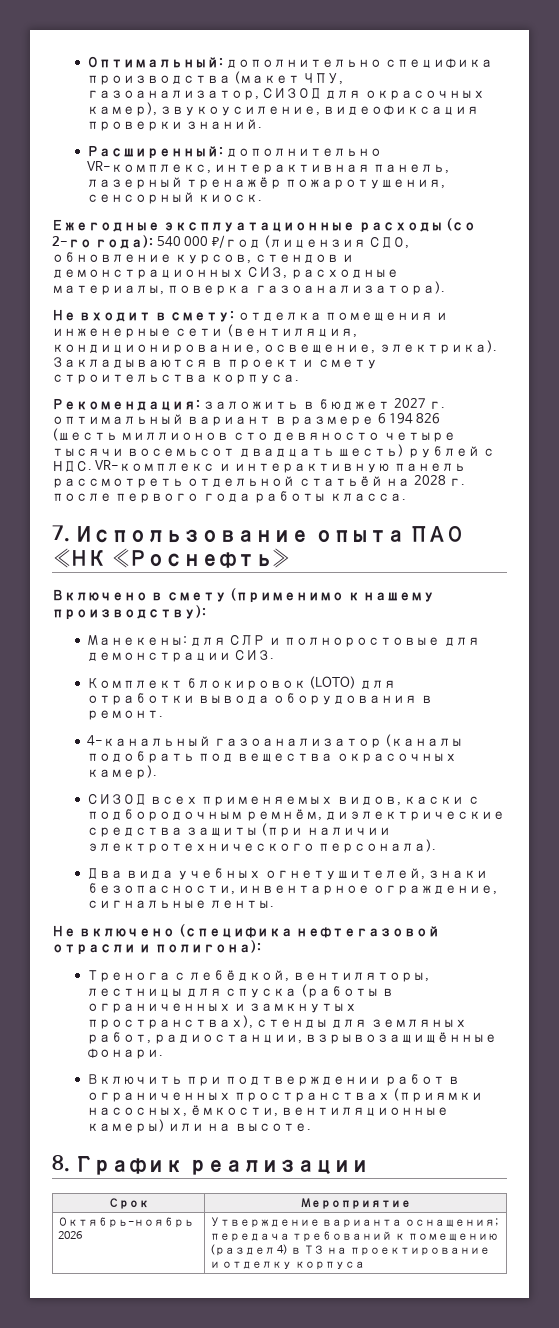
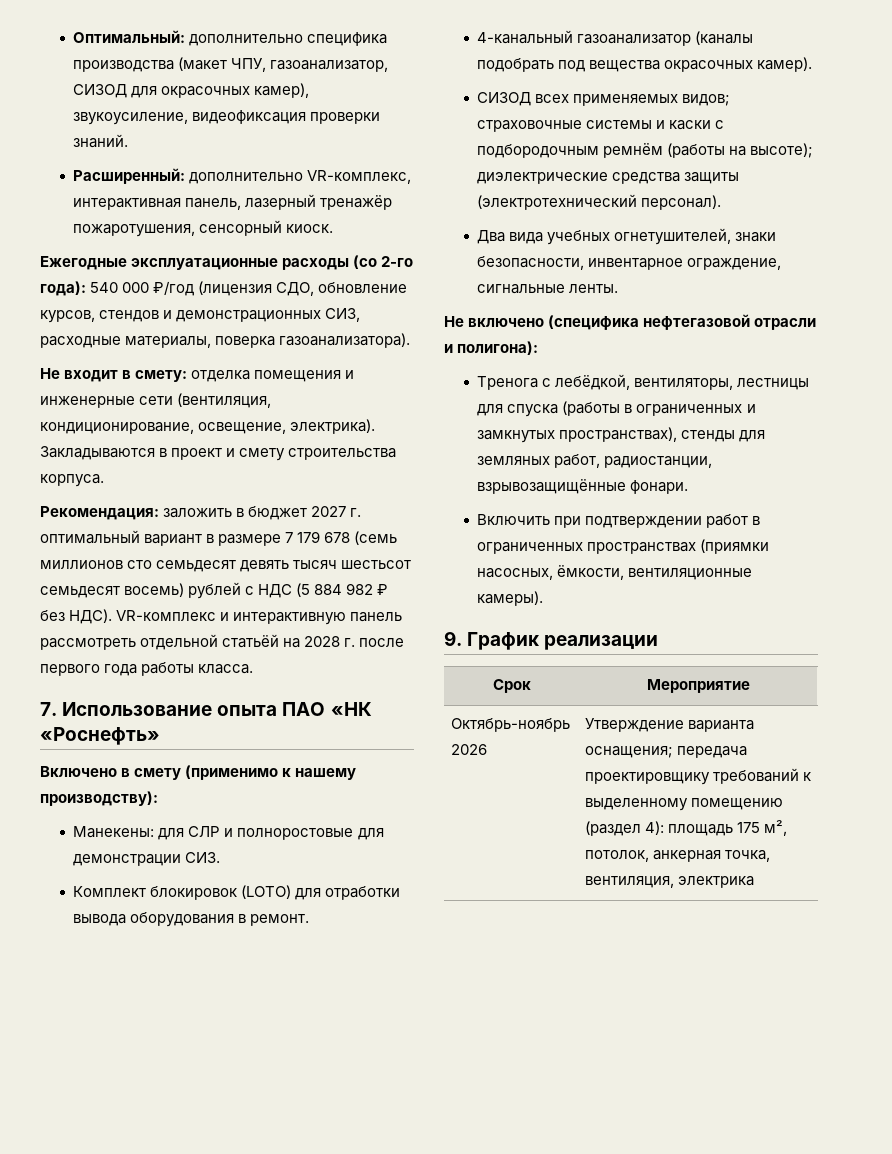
[377,413,441,424] [52,428,456,442] [52,444,495,458] [52,461,92,472] 6 194 826 (шесть миллионов сто девяносто четыре тысячи восемьсот двадцать шесть) рублей с НДС. -> [285,531,398,545] [40,560,412,572] [40,582,389,599] [40,609,113,624] 7 179 678 (семь миллионов сто семьдесят девять тысяч шестьсот семьдесят восемь) рублей с НДС (5 884 982 ₽ без НДС).
[336,796,480,806] [86,809,506,821] [86,823,391,837] [86,839,437,853] видов, каски с подбородочным ремнём, диэлектрические средства защиты (при наличии электротехнического персонала). -> [682,94,731,106] [477,120,725,132] [477,143,814,158] [477,172,740,184] [477,194,722,210] видов; страховочные системы и каски с подбородочным ремнём (работы на высоте); диэлектрические средства защиты (электротехнический персонал).
[86,1119,311,1133] [52,1155,70,1172] камеры) или на высоте. // 8. -> [477,591,544,606] [444,631,462,646] камеры). // 9.
(290, 1237) none -> [584,772,710,785] проектировщику
(406, 1236) none -> [584,798,688,811] выделенному
[277,1244,491,1256] [209,1261,366,1270] 4) в ТЗ на проектирование и отделку корпуса -> [644,820,787,836] [584,850,770,862] [584,876,754,888] 4): площадь 175 м², потолок, анкерная точка, вентиляция, электрика

